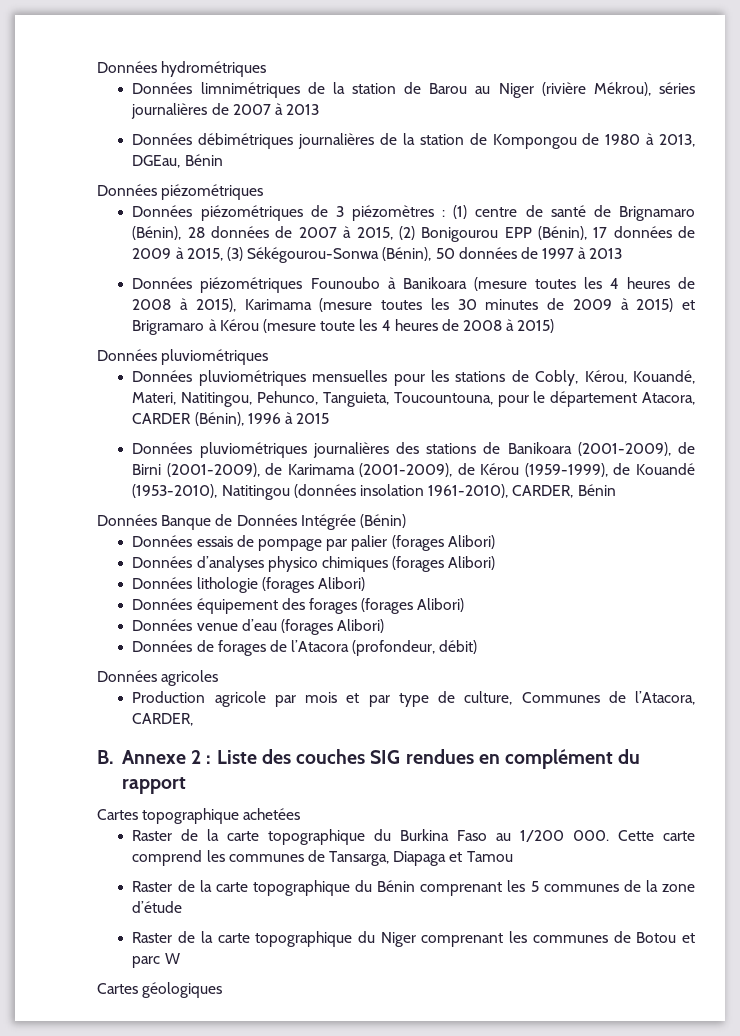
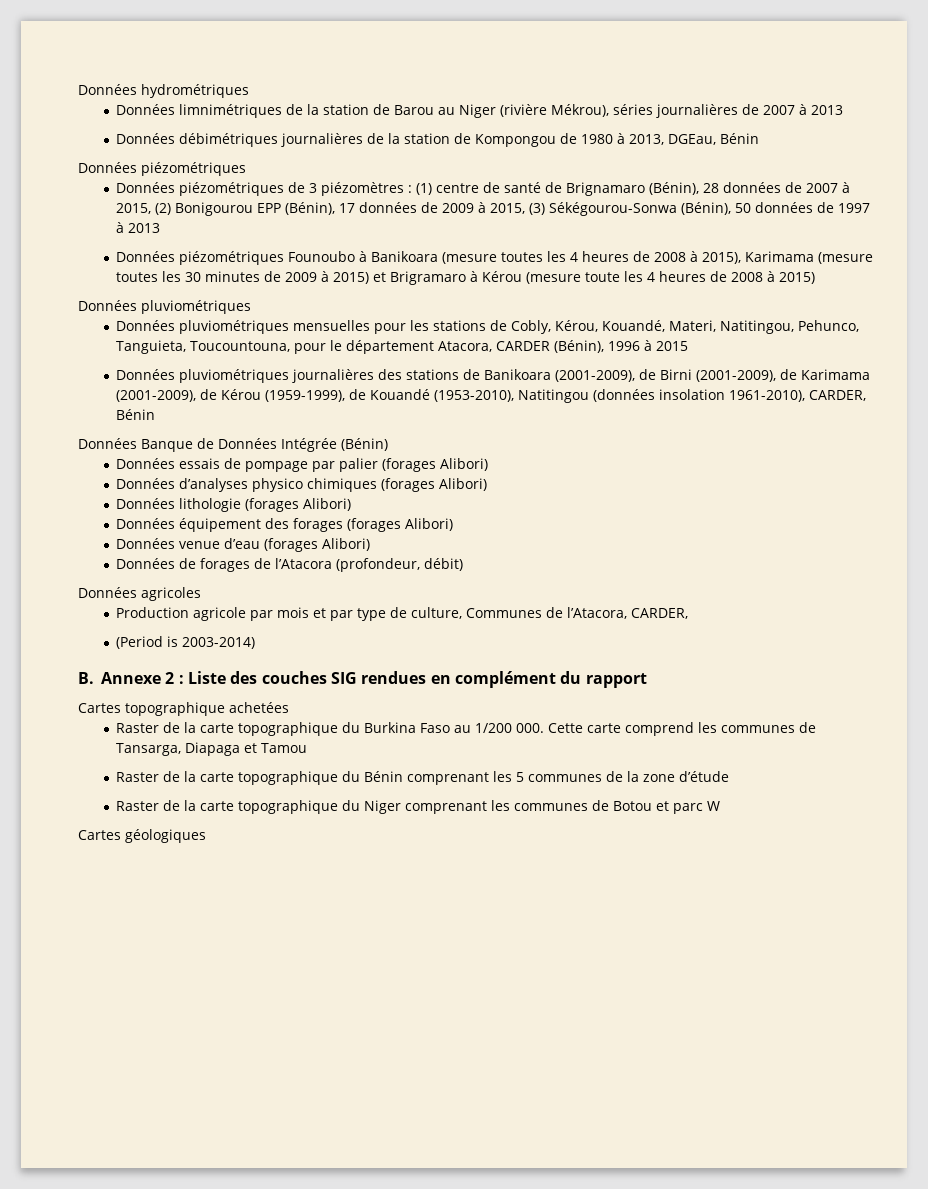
(194, 719) none -> [116,636,256,649] // (Period is 2003-2014)

